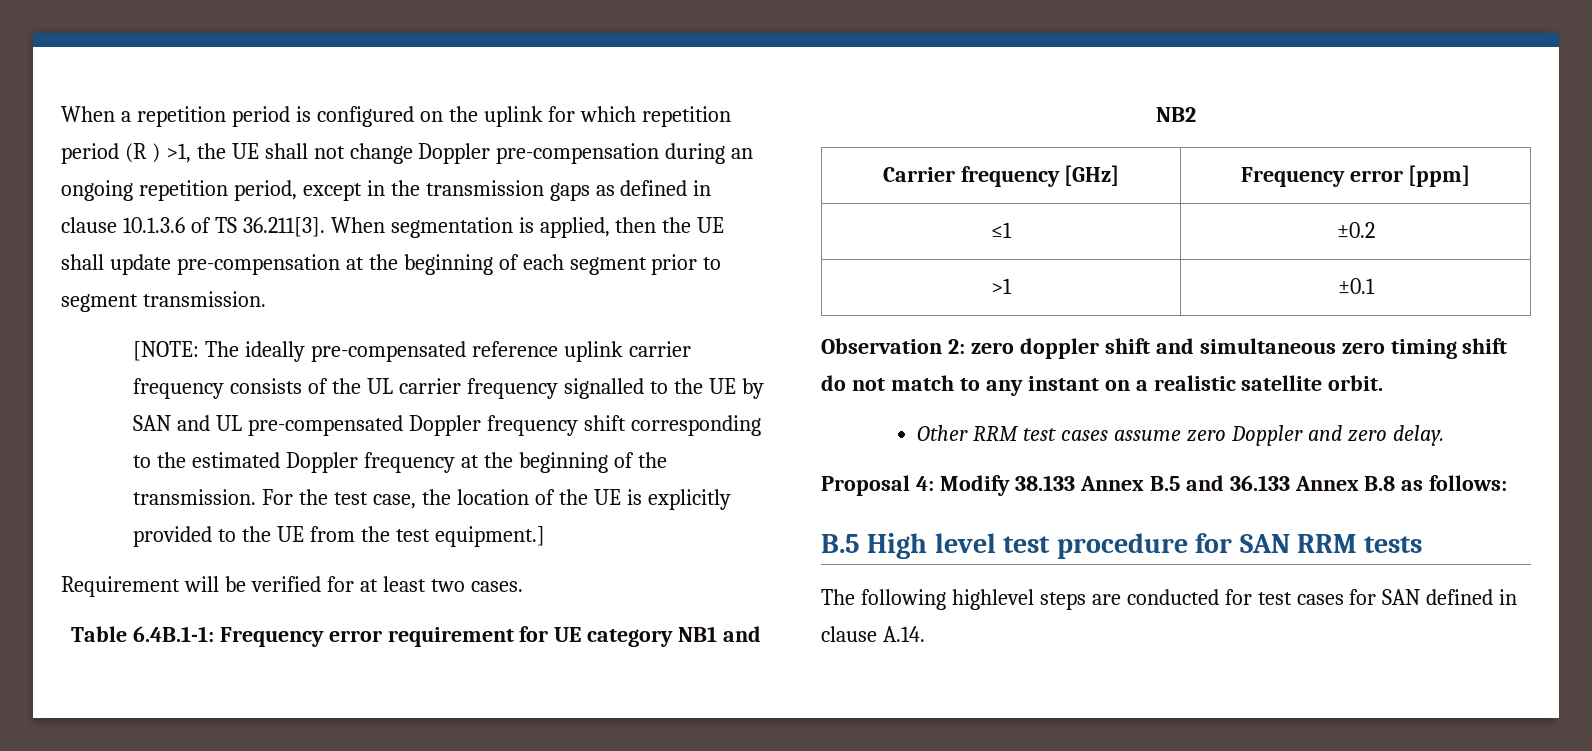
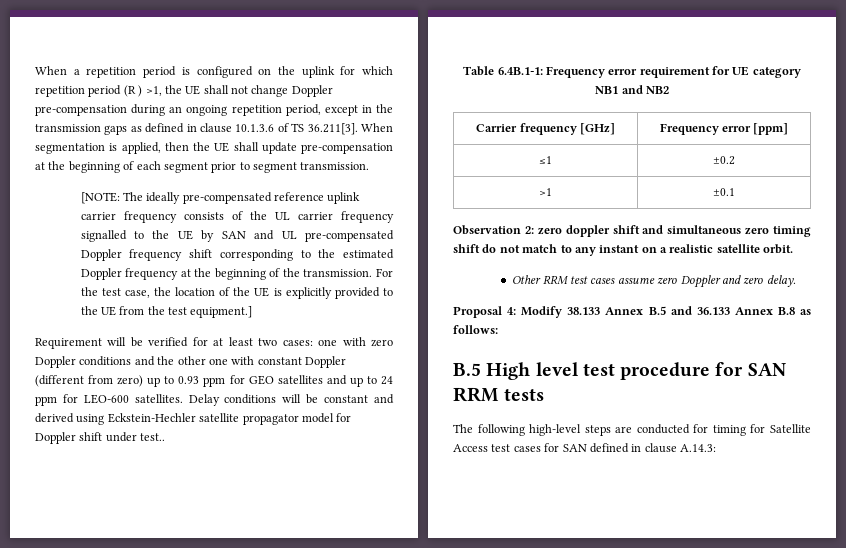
[470,581,523,592] cases. -> [282,337,394,347] [35,356,346,368] [35,375,393,387] [35,394,395,406] [35,413,352,425] [35,432,166,444] cases: one with zero Doppler conditions and the other one with constant Doppler (different from zero) up to 0.93 ppm for GEO satellites and up to 24 ppm for LEO-600 satellites. Delay conditions will be constant and derived using Eckstein-Hechler satellite propagator model for Doppler shift under test..
[951,589,1034,610] highlevel -> [529,424,582,436] high-level
(1252, 597) none -> [712,424,811,436] [453,444,488,452] timing for Satellite Access
[882,626,925,642] A.14. -> [680,444,716,452] A.14.3:

